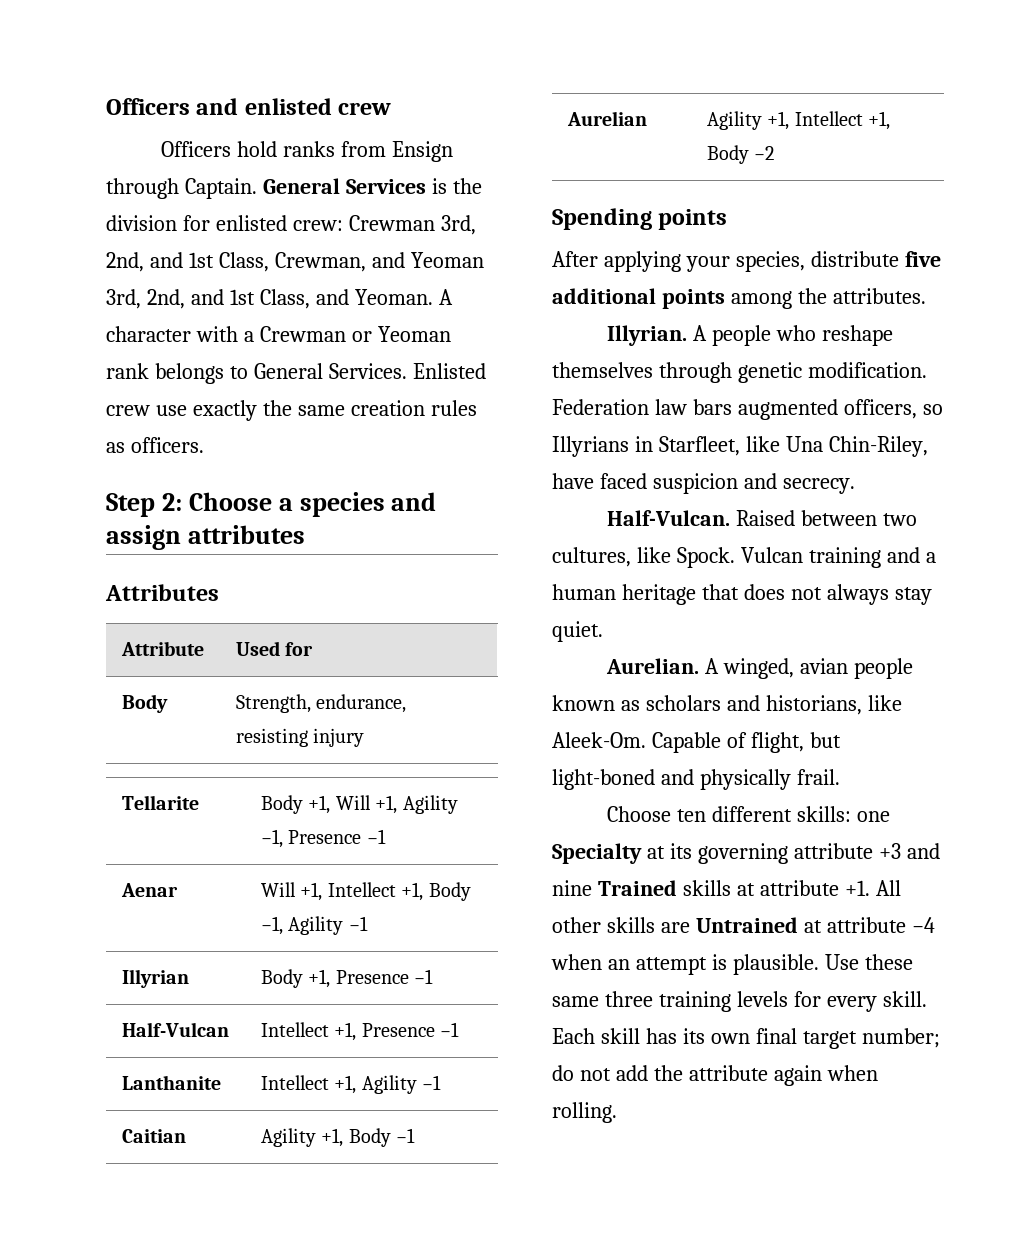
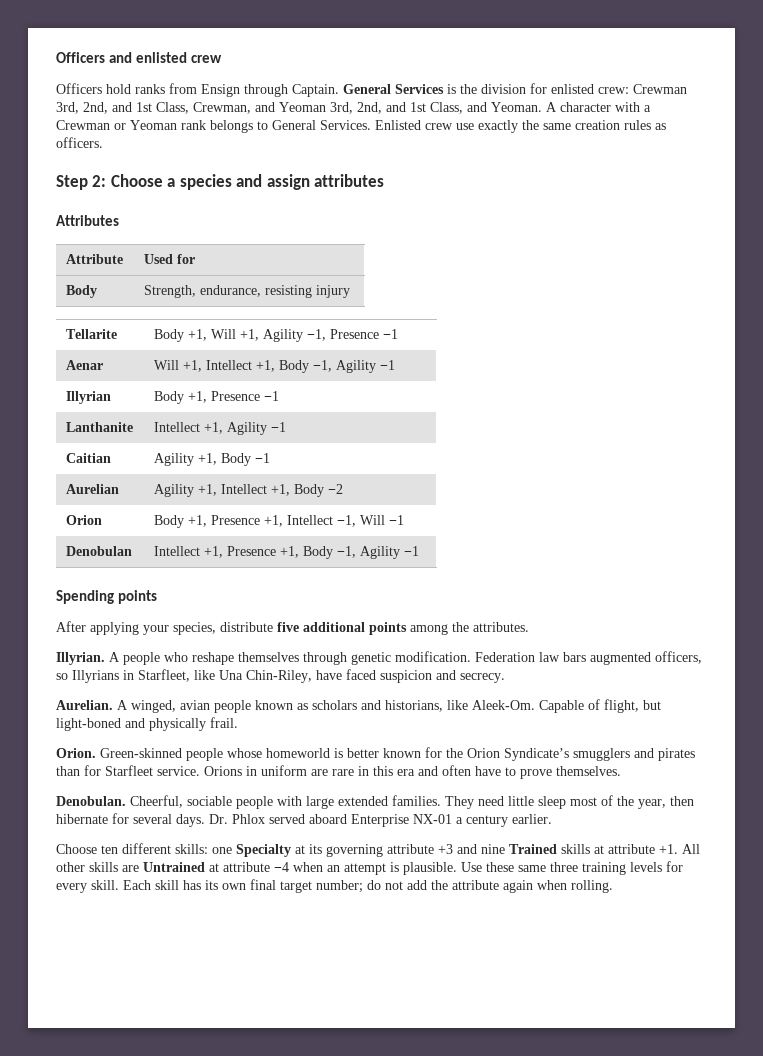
[121,1022,229,1037] [260,1022,460,1041] // Half-Vulcan | Intellect +1, Presence −1 -> (280, 396) none
(775, 153) none -> [66,515,103,525] [154,515,405,528] [66,546,133,556] [154,546,420,559] // Orion | Body +1, Presence +1, Intellect −1, Will −1 // Denobulan | Intellect +1, Presence +1, Body −1, Agility −1
[607,510,918,526] [552,547,936,568] [552,584,932,605] [552,621,603,642] // Half-Vulcan. Raised between two cultures, like Spock. Vulcan training and a human heritage that does not always stay quiet. -> (505, 678) none
(840, 777) none -> [56,747,695,761] [56,765,621,779] [56,795,694,809] [56,813,552,827] // Orion. Green-skinned people whose homeworld is better known for the Orion Syndicate’s smugglers and pirates than for Starfleet service. Orions in uniform are rare in this era and often have to prove themselves. // Denobulan. Cheerful, sociable people with large extended families. They need little sleep most of the year, then hibernate for several days. Dr. Phlox served aboard Enterprise NX-01 a century earlier.

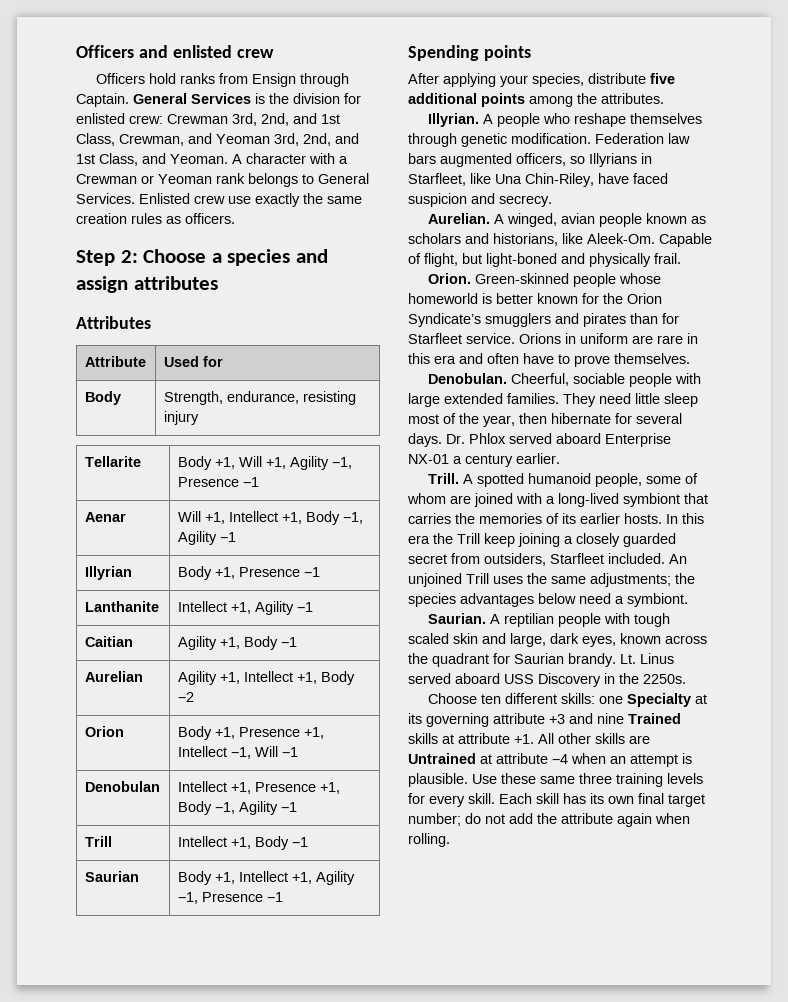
(420, 551) none -> [84,836,112,847] [177,836,308,850] [84,871,139,882] [177,871,355,885] [177,892,283,904] // Trill | Intellect +1, Body −1 // Saurian | Body +1, Intellect +1, Agility −1, Presence −1
(552, 819) none -> [428,473,699,487] [407,493,708,507] [408,513,704,524] [408,533,676,547] [408,553,687,566] [408,573,695,587] [408,593,688,607] [428,613,671,627] [408,633,707,647] [408,653,674,667] [408,673,686,687] // Trill. A spotted humanoid people, some of whom are joined with a long-lived symbiont that carries the memories of its earlier hosts. In this era the Trill keep joining a closely guarded secret from outsiders, Starfleet included. An unjoined Trill uses the same adjustments; the species advantages below need a symbiont. // Saurian. A reptilian people with tough scaled skin and large, dark eyes, known across the quadrant for Saurian brandy. Lt. Linus served aboard USS Discovery in the 2250s.

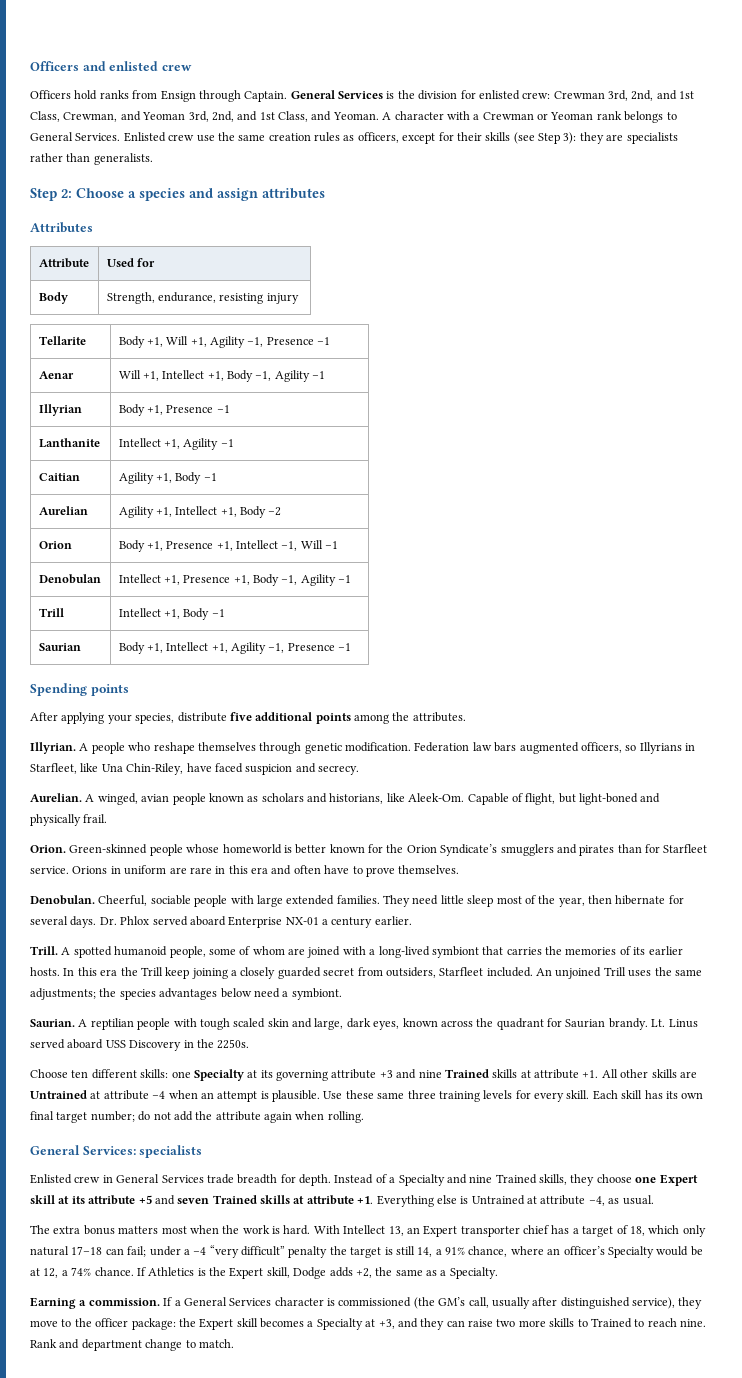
[255,193,300,207] exactly -> (215, 138) none
[185,213,235,224] officers. -> [357,132,678,144] [30,153,153,165] officers, except for their skills (see Step 3): they are specialists rather than generalists.
(450, 840) none -> [30,1145,203,1158] [30,1174,698,1186] [30,1195,654,1207] [30,1225,706,1237] [30,1245,703,1258] [30,1267,498,1279] [30,1297,703,1309] [30,1318,706,1330] [30,1339,234,1351] // General Services: specialists // Enlisted crew in General Services trade breadth for depth. Instead of a Specialty and nine Trained skills, they choose one Expert skill at its attribute +5 and seven Trained skills at attribute +1. Everything else is Untrained at attribute −4, as usual. // The extra bonus matters most when the work is hard. With Intellect 13, an Expert transporter chief has a target of 18, which only natural 17–18 can fail; under a −4 “very difficult” penalty the target is still 14, a 91% chance, where an officer’s Specialty would be at 12, a 74% chance. If Athletics is the Expert skill, Dodge adds +2, the same as a Specialty. // Earning a commission. If a General Services character is commissioned (the GM’s call, usually after distinguished service), they move to the officer package: the Expert skill becomes a Specialty at +3, and they can raise two more skills to Trained to reach nine. Rank and department change to match.

